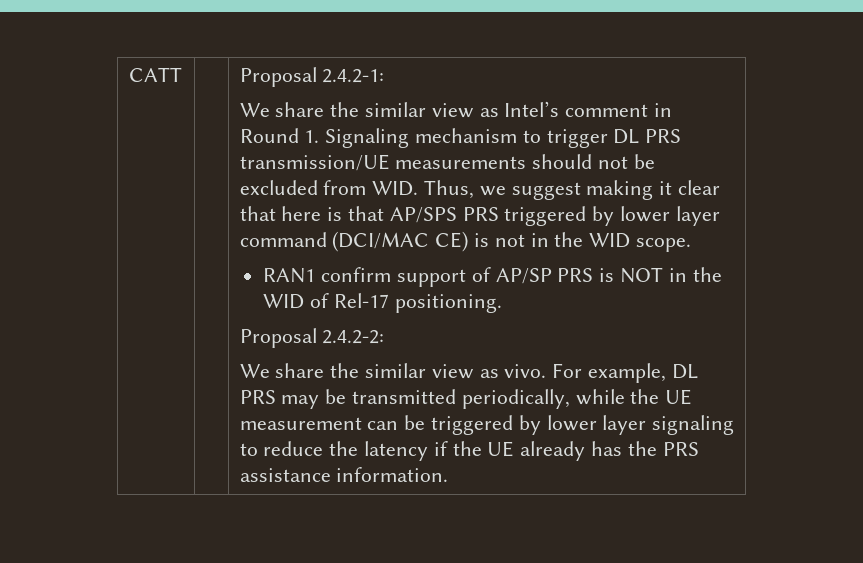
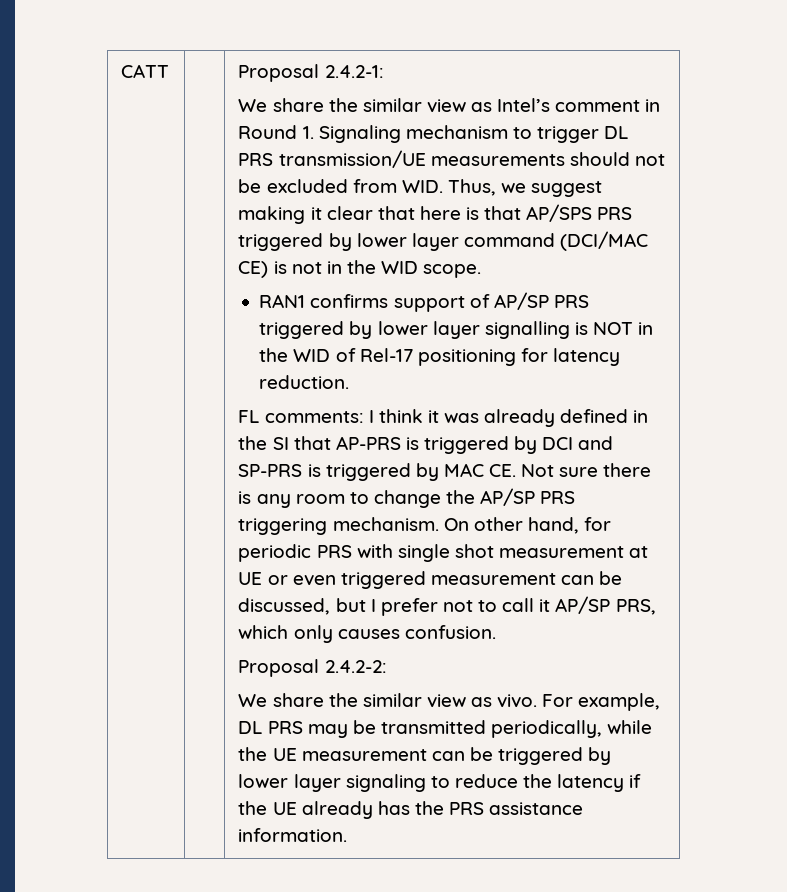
[321,267,392,282] confirm -> [310,294,389,308] confirms
(594, 275) none -> [259,321,570,339] triggered by lower layer signalling
[394,294,502,313] positioning. -> [417,348,621,366] [259,375,350,389] [238,409,649,427] [238,436,614,454] [238,463,652,481] [238,488,576,508] [238,517,612,535] [238,544,649,562] [238,571,623,589] [238,596,656,616] [238,625,496,643] positioning for latency reduction. // FL comments: I think it was already defined in the SI that AP-PRS is triggered by DCI and SP-PRS is triggered by MAC CE. Not sure there is any room to change the AP/SP PRS triggering mechanism. On other hand, for periodic PRS with single shot measurement at UE or even triggered measurement can be discussed, but I prefer not to call it AP/SP PRS, which only causes confusion.

